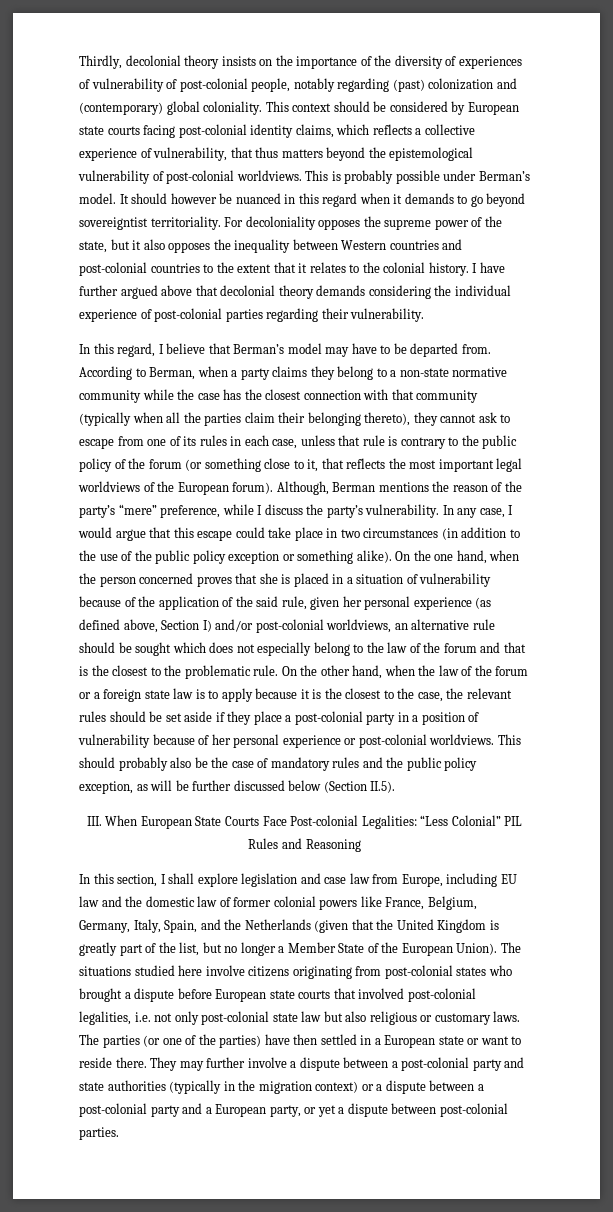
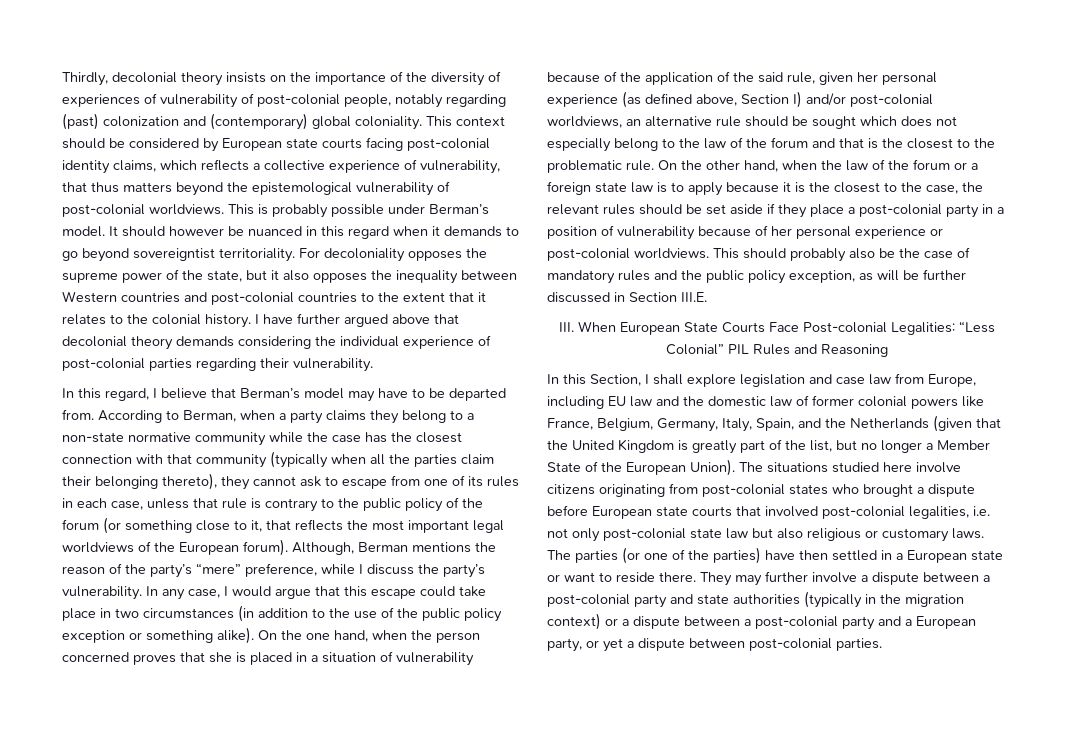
[288,780,396,793] below (Section II.5). -> [614,292,707,302] in Section III.E.
[117,874,158,887] section, -> [590,374,641,386] Section,

